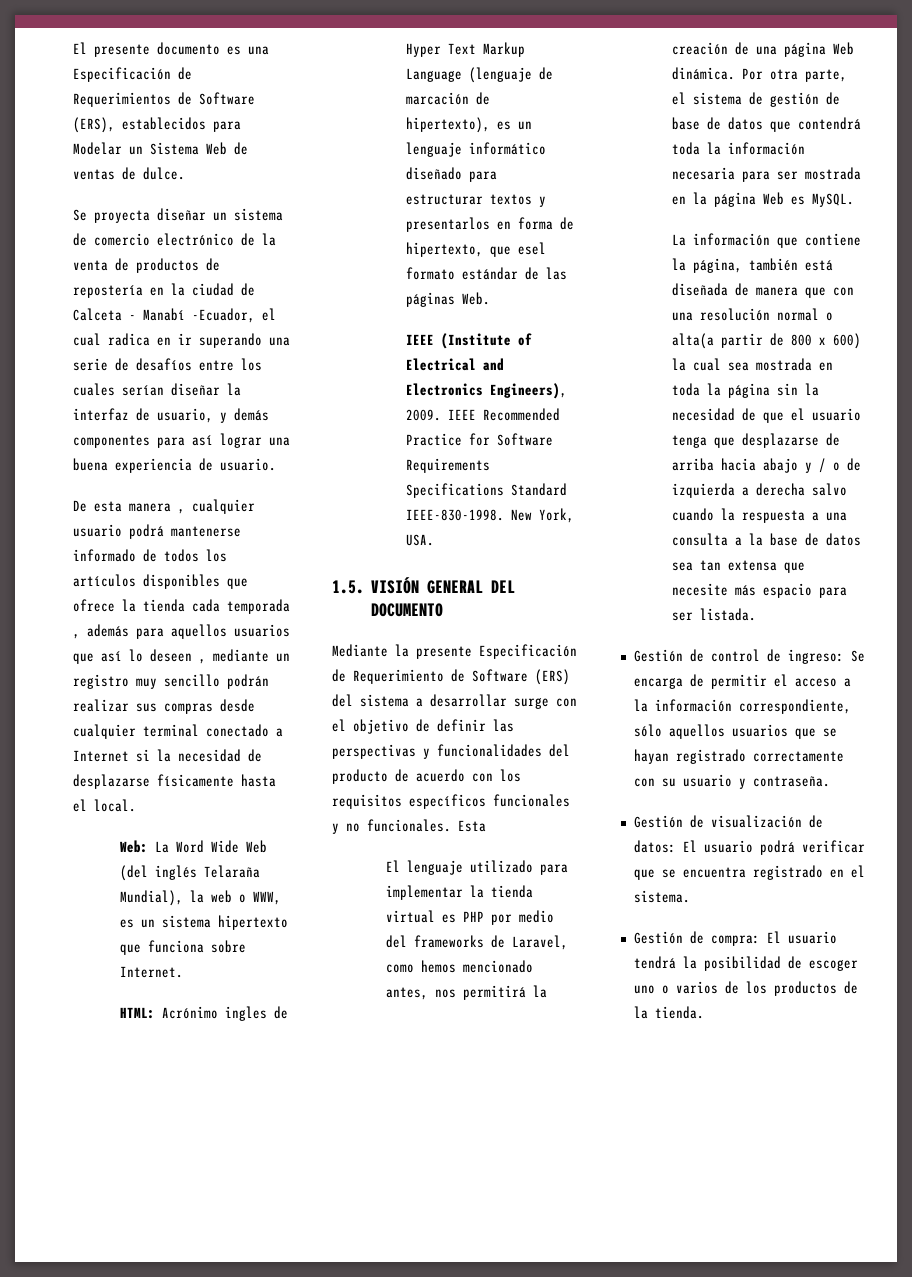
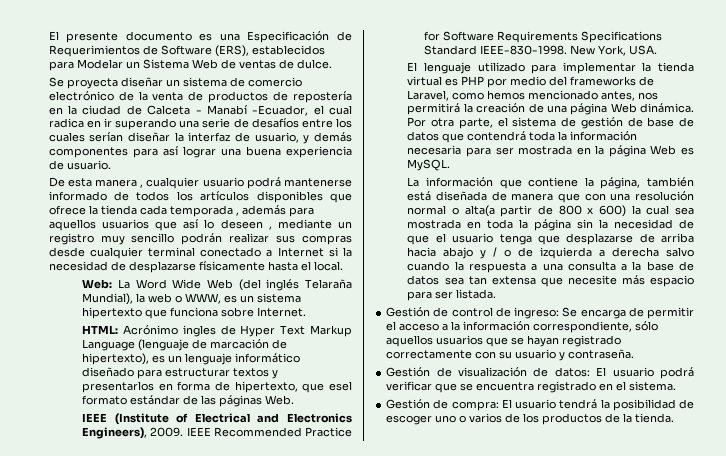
[332,577,516,594] [371,603,444,617] [332,644,577,659] [332,669,570,685] [332,694,577,709] [332,719,514,734] [332,744,570,759] [332,769,521,784] [332,794,570,809] [332,819,486,834] // 1.5. VISIÓN GENERAL DEL DOCUMENTO // Mediante la presente Especificación de Requerimiento de Software (ERS) del sistema a desarrollar surge con el objetivo de definir las perspectivas y funcionalidades del producto de acuerdo con los requisitos específicos funcionales y no funcionales. Esta -> (658, 50) none

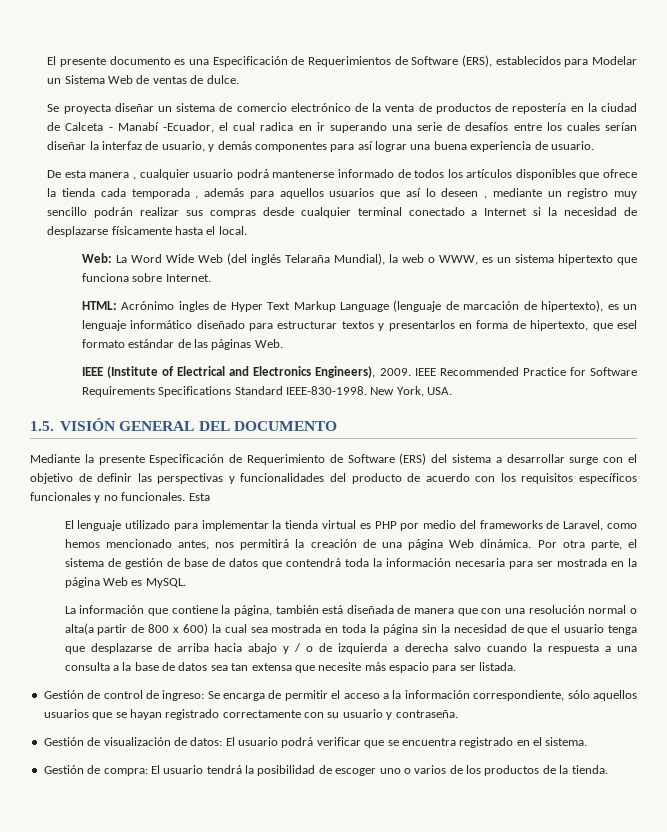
(658, 50) none -> [30,418,337,431] [30,453,637,465] [30,473,637,484] [30,492,210,503] // 1.5. VISIÓN GENERAL DEL DOCUMENTO // Mediante la presente Especificación de Requerimiento de Software (ERS) del sistema a desarrollar surge con el objetivo de definir las perspectivas y funcionalidades del producto de acuerdo con los requisitos específicos funcionales y no funcionales. Esta

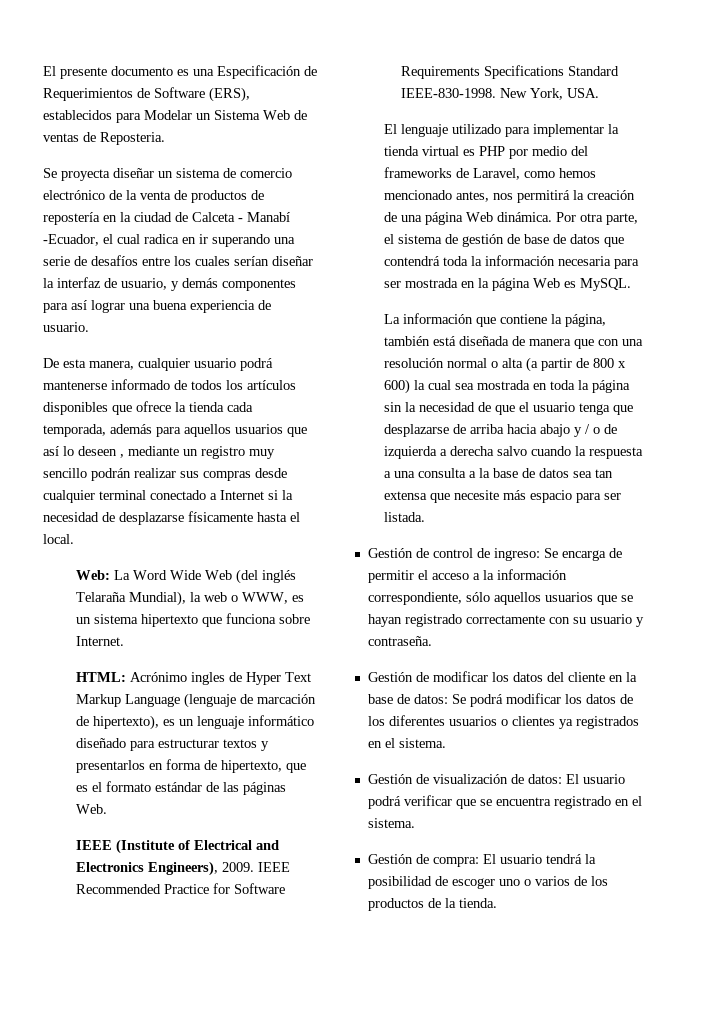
[206,75,239,84] dulce. -> [100,132,166,145] Reposteria.
[89,172,137,180] manera , -> [89,361,135,370] manera,
[131,188,199,199] temporada , -> [43,424,107,437] temporada,
[617,320,637,329] esel -> [75,782,102,792] es el
[30,418,337,431] [30,453,637,465] [30,473,637,484] [30,492,210,503] // 1.5. VISIÓN GENERAL DEL DOCUMENTO // Mediante la presente Especificación de Requerimiento de Software (ERS) del sistema a desarrollar surge con el objetivo de definir las perspectivas y funcionalidades del producto de acuerdo con los requisitos específicos funcionales y no funcionales. Esta -> (599, 93) none
[64,623,94,635] alta(a -> [502,357,539,372] alta (a
(458, 714) none -> [367,671,637,682] [367,693,633,707] [367,715,639,729] [367,738,446,748] // Gestión de modificar los datos del cliente en la base de datos: Se podrá modificar los datos de los diferentes usuarios o clientes ya registrados en el sistema.

